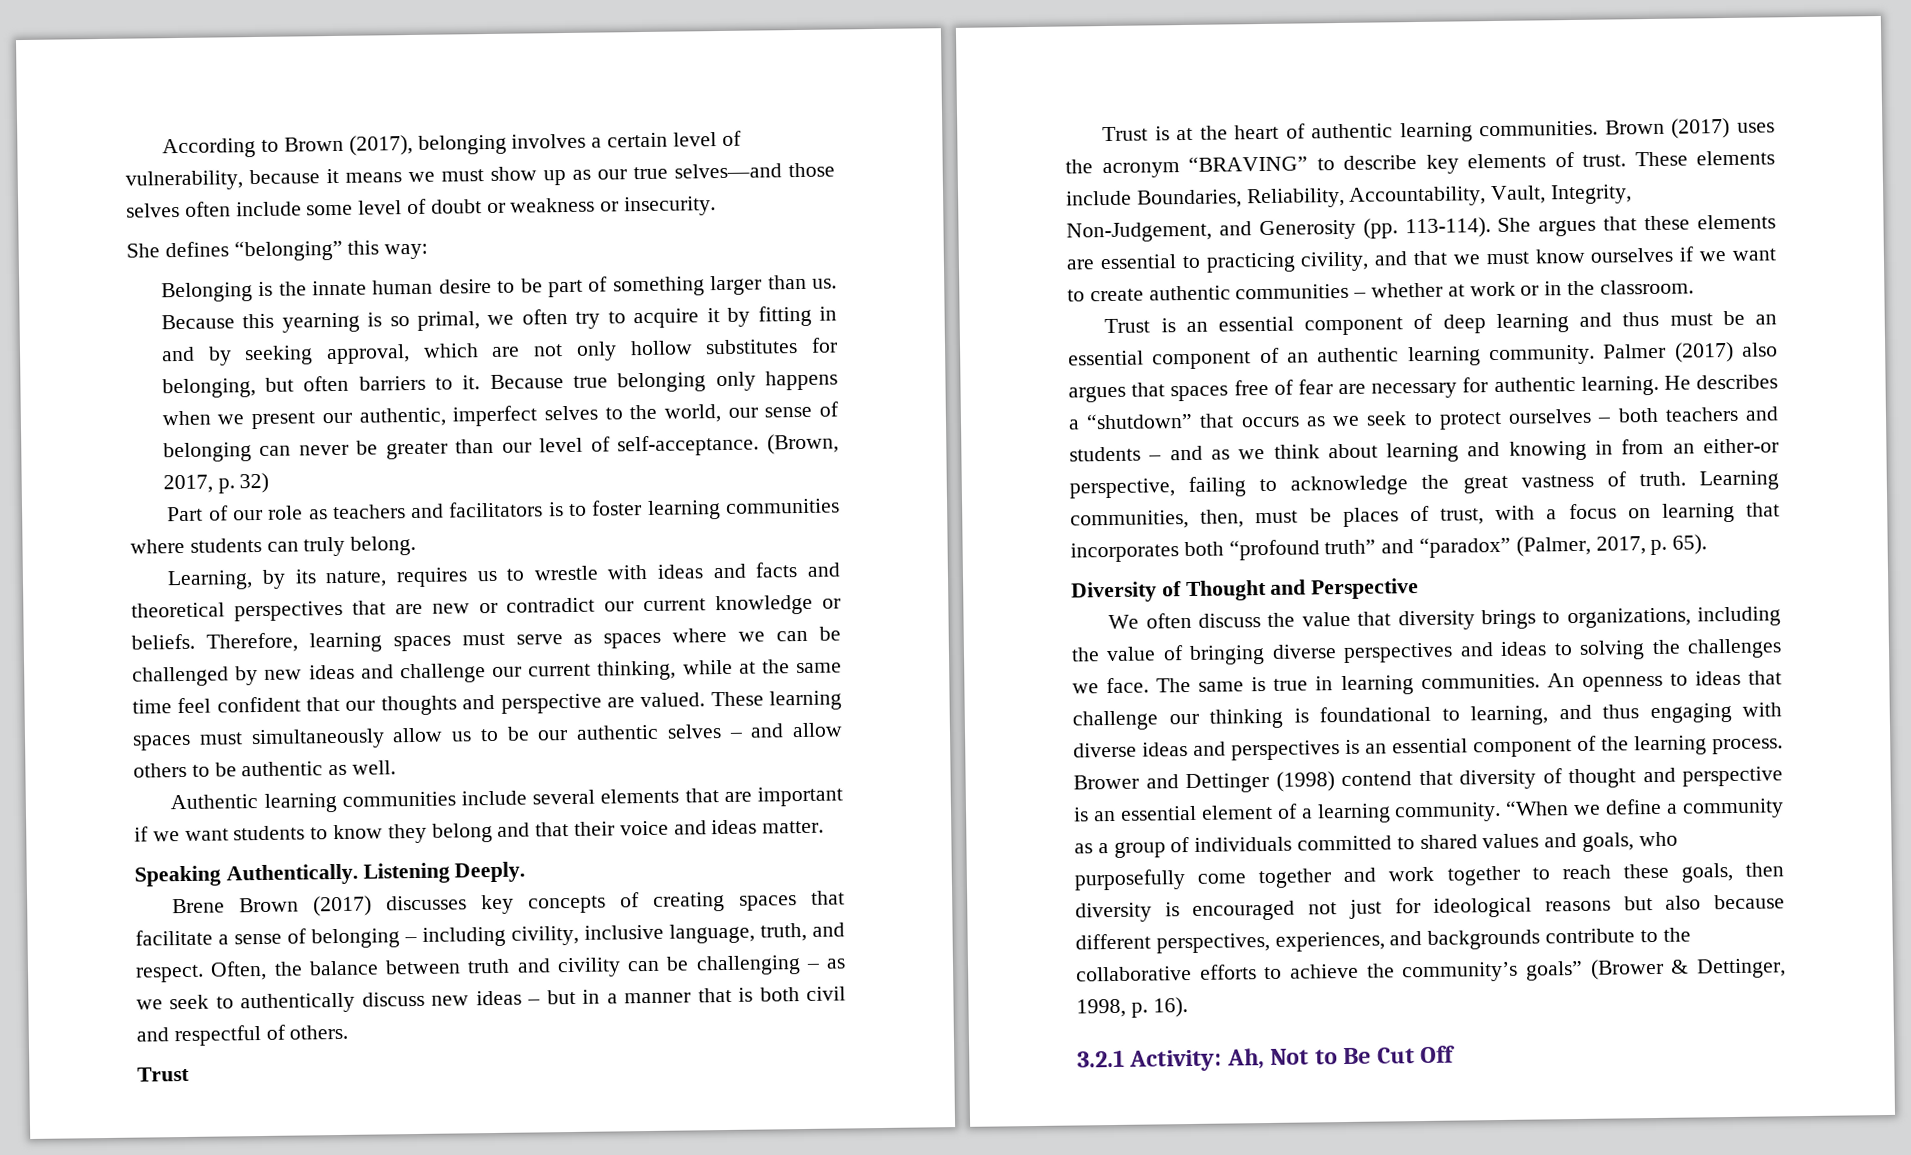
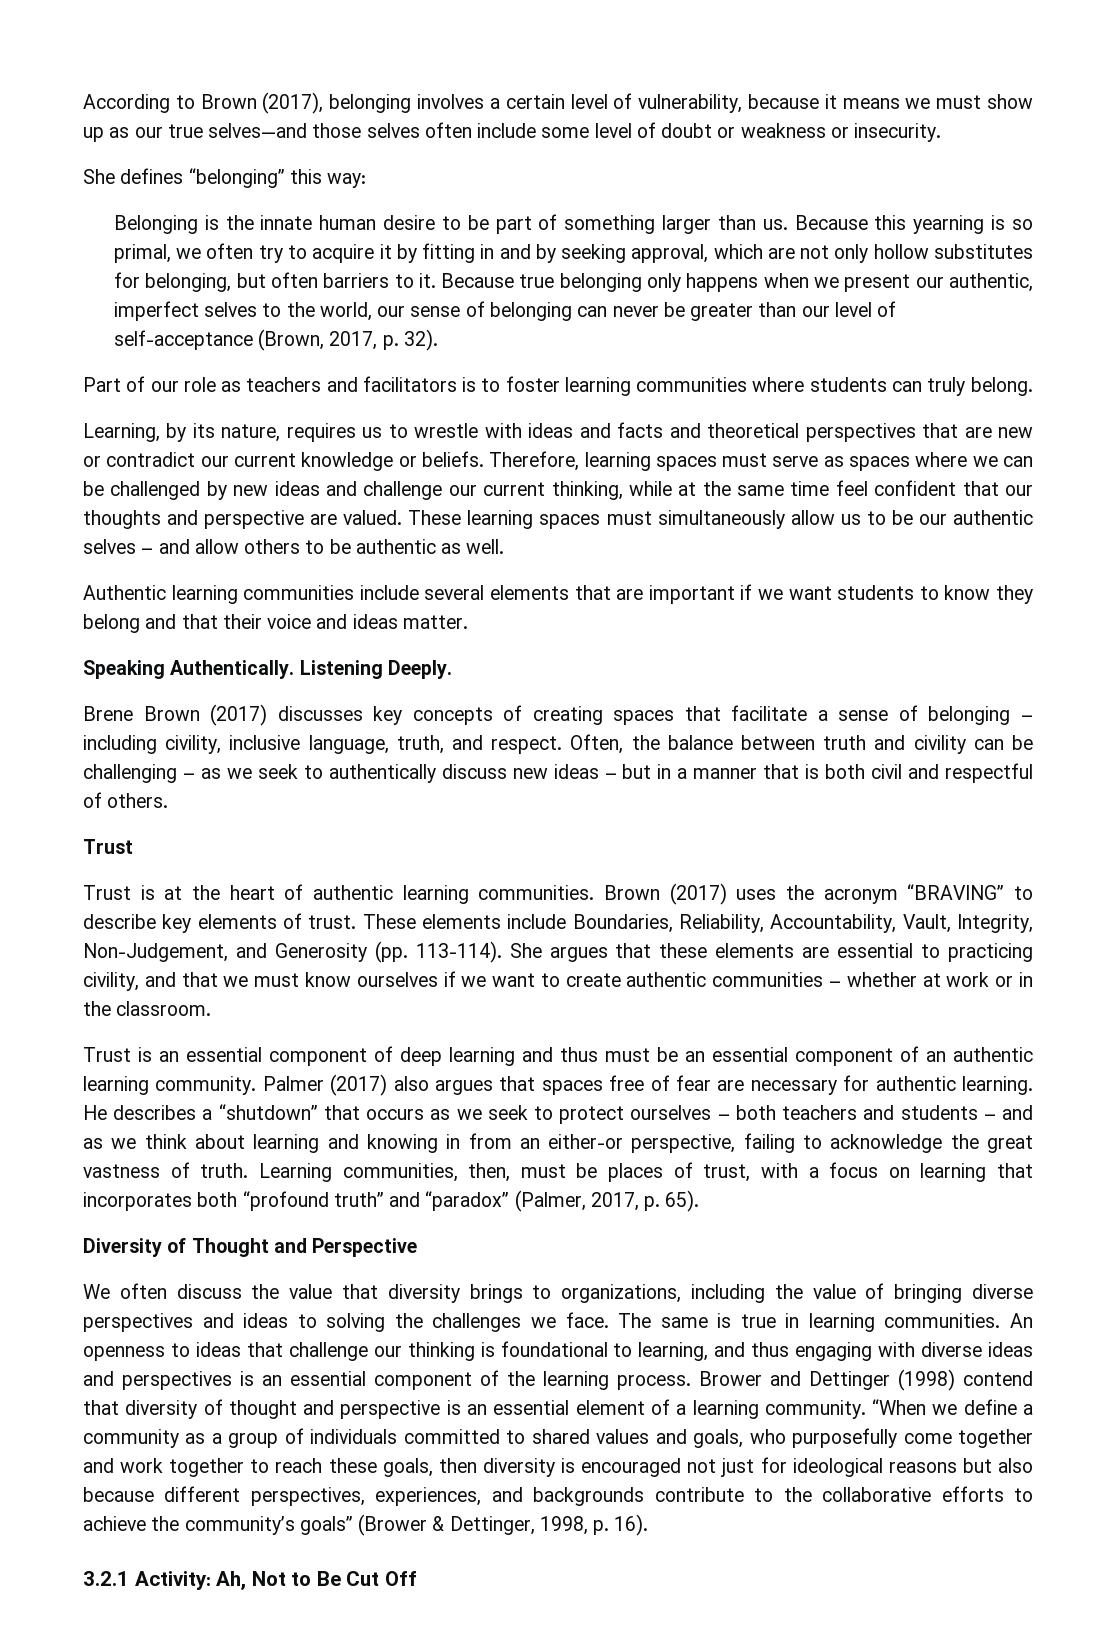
[617,434,760,457] self-acceptance. -> [113,330,253,350] self-acceptance
[239,472,270,494] 32) -> [403,329,438,351] 32).

